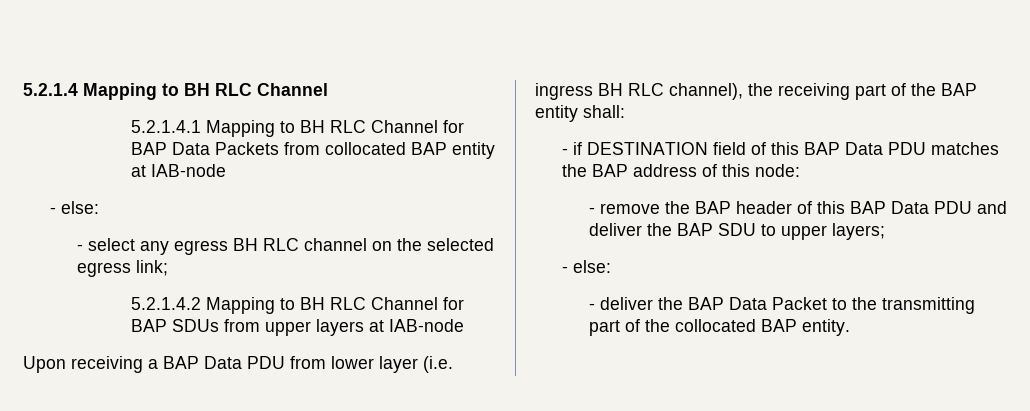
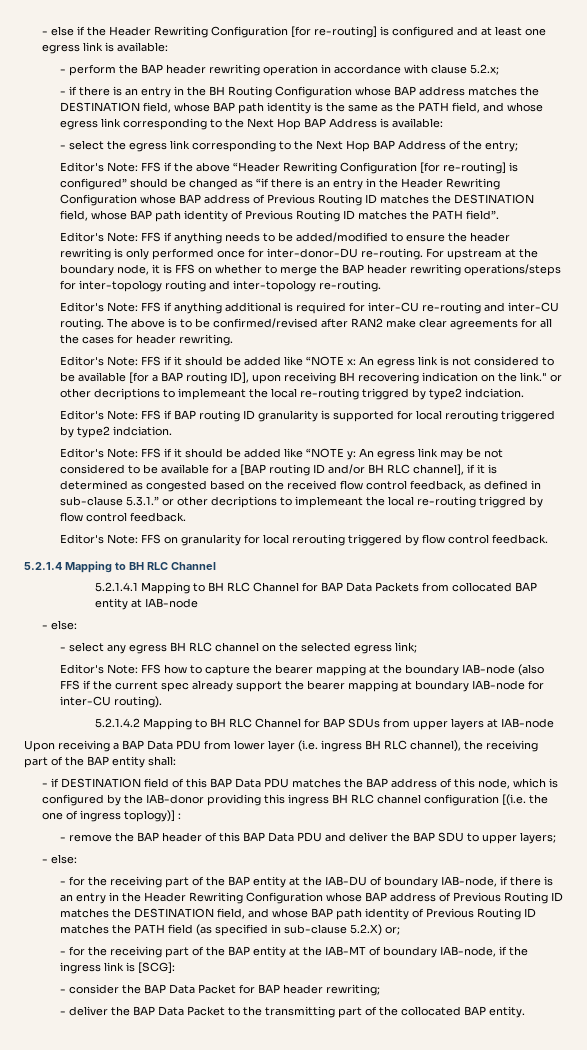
(23, 89) none -> [41,26,546,38] [41,42,168,54] [59,64,499,76] [59,86,539,98] [59,102,543,114] [59,118,443,130] [59,140,518,152] [59,162,518,174] [59,178,500,190] [59,194,534,206] [59,210,499,222] [59,232,510,244] [59,248,538,260] [59,264,561,276] [59,280,381,292] [59,302,559,314] [59,318,552,330] [59,334,233,346] [59,356,554,368] [59,372,562,384] [59,388,524,400] [59,410,555,422] [59,426,172,438] [59,448,503,460] [59,464,497,476] [59,480,541,492] [59,496,543,508] [59,512,186,522] [59,534,548,546] - else if the Header Rewriting Configuration [for re-routing] is configured and at least one egress link is available: // - perform the BAP header rewriting operation in accordance with clause 5.2.x; // - if there is an entry in the BH Routing Configuration whose BAP address matches the DESTINATION field, whose BAP path identity is the same as the PATH field, and whose egress link corresponding to the Next Hop BAP Address is available: // - select the egress link corresponding to the Next Hop BAP Address of the entry; // Editor's Note: FFS if the above “Header Rewriting Configuration [for re-routing] is configured” should be changed as “if there is an entry in the Header Rewriting Configuration whose BAP address of Previous Routing ID matches the DESTINATION field, whose BAP path identity of Previous Routing ID matches the PATH field”. // Editor's Note: FFS if anything needs to be added/modified to ensure the header rewriting is only performed once for inter-donor-DU re-routing. For upstream at the boundary node, it is FFS on whether to merge the BAP header rewriting operations/steps for inter-topology routing and inter-topology re-routing. // Editor's Note: FFS if anything additional is required for inter-CU re-routing and inter-CU routing. The above is to be confirmed/revised after RAN2 make clear agreements for all the cases for header rewriting. // Editor's Note: FFS if it should be added like “NOTE x: An egress link is not considered to be available [for a BAP routing ID], upon receiving BH recovering indication on the link." or other decriptions to implemeant the local re-routing triggred by type2 indciation. // Editor's Note: FFS if BAP routing ID granularity is supported for local rerouting triggered by type2 indciation. // Editor's Note: FFS if it should be added like “NOTE y: An egress link may be not considered to be available for a [BAP routing ID and/or BH RLC channel], if it is determined as congested based on the received flow control feedback, as defined in sub-clause 5.3.1.” or other decriptions to implemeant the local re-routing triggred by flow control feedback. // Editor's Note: FFS on granularity for local rerouting triggered by flow control feedback. //
(168, 268) none -> [59,664,544,676] [59,680,544,692] [59,696,162,708] // Editor's Note: FFS how to capture the bearer mapping at the boundary IAB-node (also FFS if the current spec already support the bearer mapping at boundary IAB-node for inter-CU routing).
[754,164,800,177] node: -> [477,778,558,789] [41,794,548,806] [41,810,181,822] node, which is configured by the IAB-donor providing this ingress BH RLC channel configuration [(i.e. the one of ingress toplogy)] :
(611, 266) none -> [59,876,553,888] [59,892,563,904] [59,908,536,920] [59,924,400,936] [59,946,528,958] [59,962,175,974] [59,984,380,996] // - for the receiving part of the BAP entity at the IAB-DU of boundary IAB-node, if there is an entry in the Header Rewriting Configuration whose BAP address of Previous Routing ID matches the DESTINATION field, and whose BAP path identity of Previous Routing ID matches the PATH field (as specified in sub-clause 5.2.X) or; // - for the receiving part of the BAP entity at the IAB-MT of boundary IAB-node, if the ingress link is [SCG]: // - consider the BAP Data Packet for BAP header rewriting;

